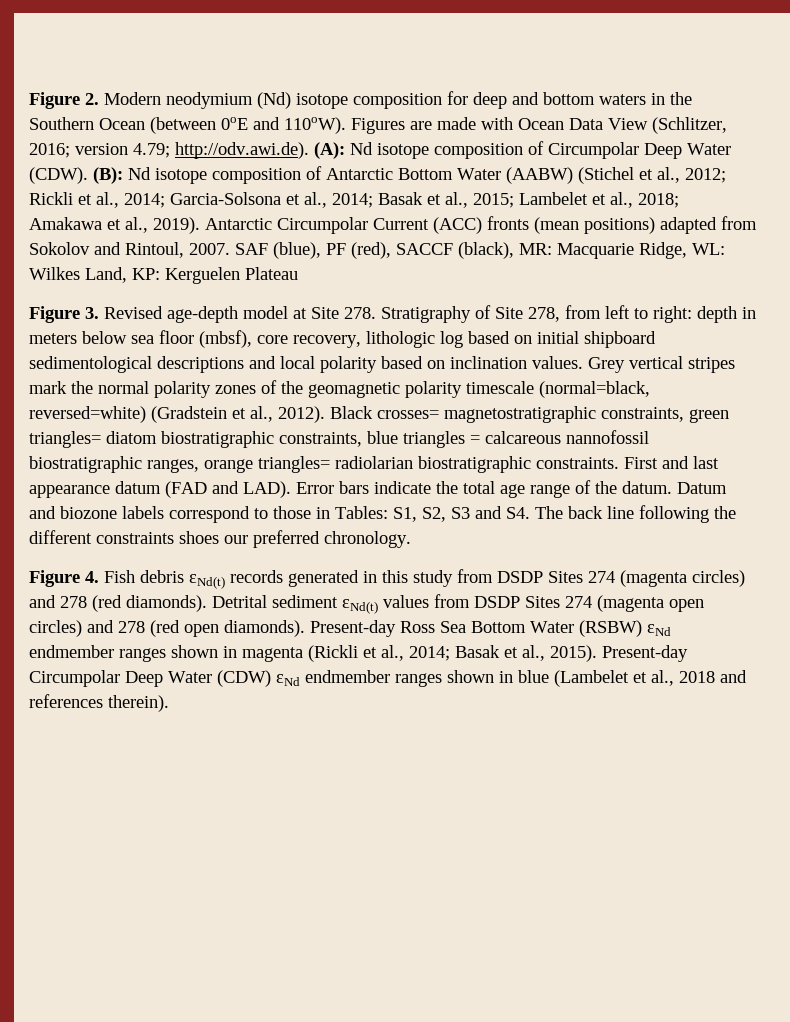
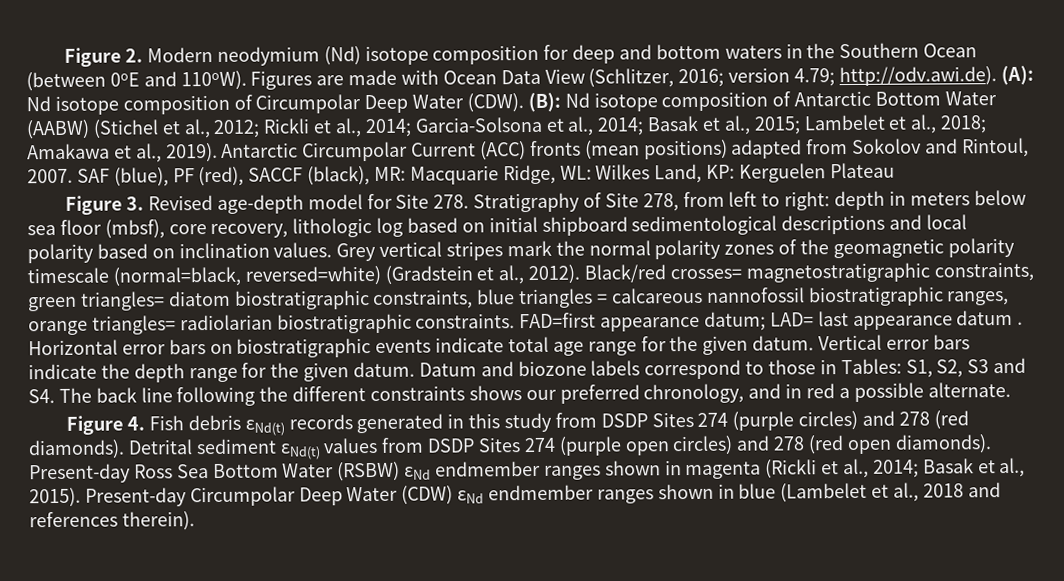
[293,308,307,319] at -> [366,193,393,210] for
[330,406,373,419] Black -> [584,264,667,283] Black/red
[624,456,719,469] [29,480,617,498] First and last appearance datum (FAD and LAD). Error bars indicate the total age range of the -> [519,309,1024,332] [28,334,970,358] [28,362,350,383] FAD=first appearance datum; LAD= last appearance datum . Horizontal error bars on biostratigraphic events indicate total age range for the given datum. Vertical error bars indicate the depth range for the given
[179,531,219,544] shoes -> [468,385,522,401] shows
[324,531,411,548] chronology. -> [643,381,1011,404] chronology, and in red a possible alternate.
[620,570,687,587] (magenta -> [732,411,795,431] (purple
[597,595,664,612] (magenta -> [558,436,622,456] (purple

